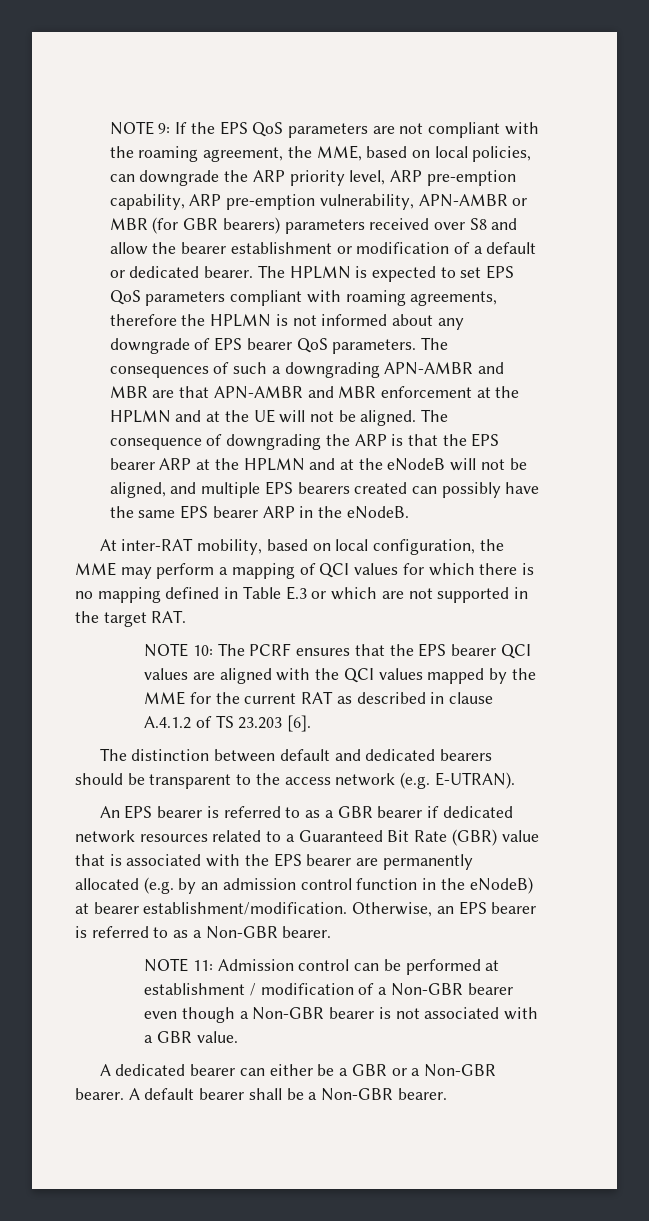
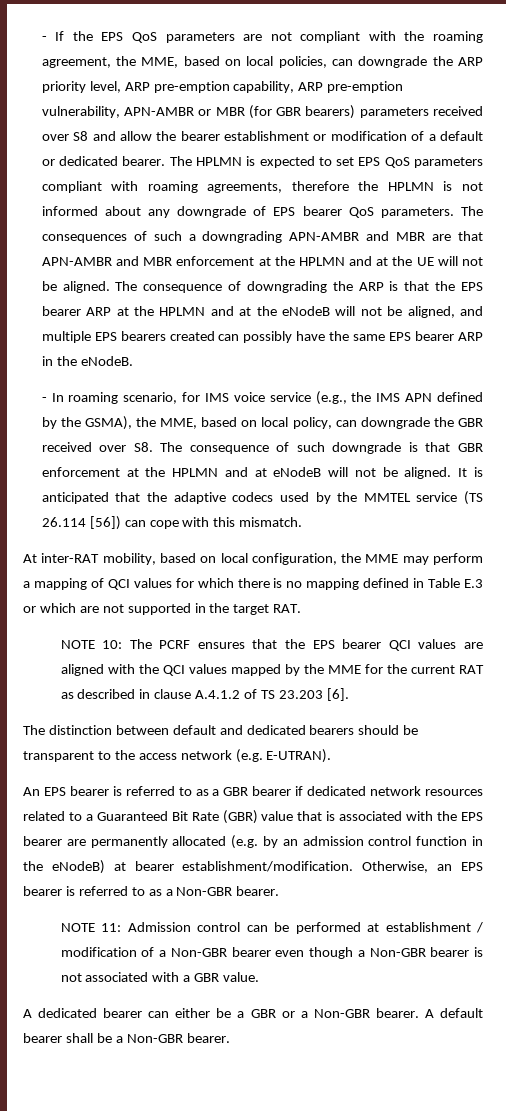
[109,121,171,135] NOTE 9: -> [41,36,47,41] -
(409, 512) none -> [41,391,484,405] [41,416,484,430] [41,442,484,454] [41,467,483,479] [41,491,483,505] [41,516,303,530] // - In roaming scenario, for IMS voice service (e.g., the IMS APN defined by the GSMA), the MME, based on local policy, can downgrade the GBR received over S8. The consequence of such downgrade is that GBR enforcement at the HPLMN and at eNodeB will not be aligned. It is anticipated that the adaptive codecs used by the MMTEL service (TS 26.114 [56]) can cope with this mismatch.

